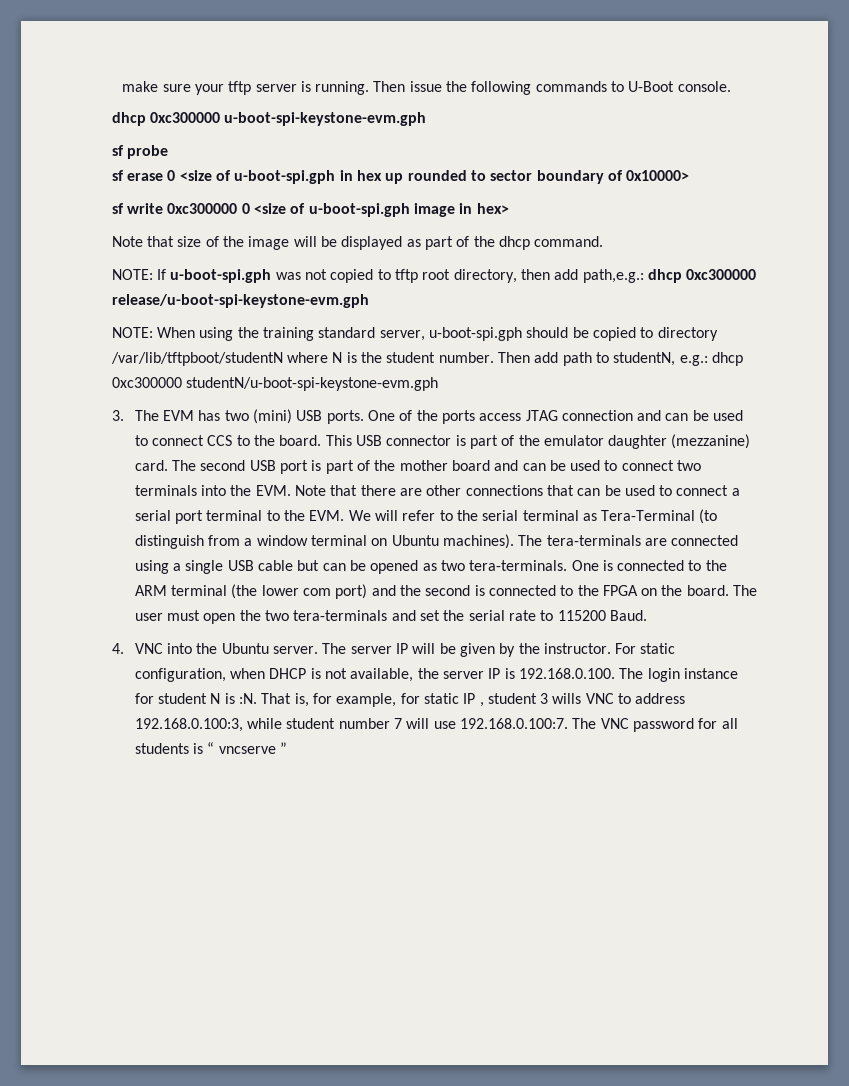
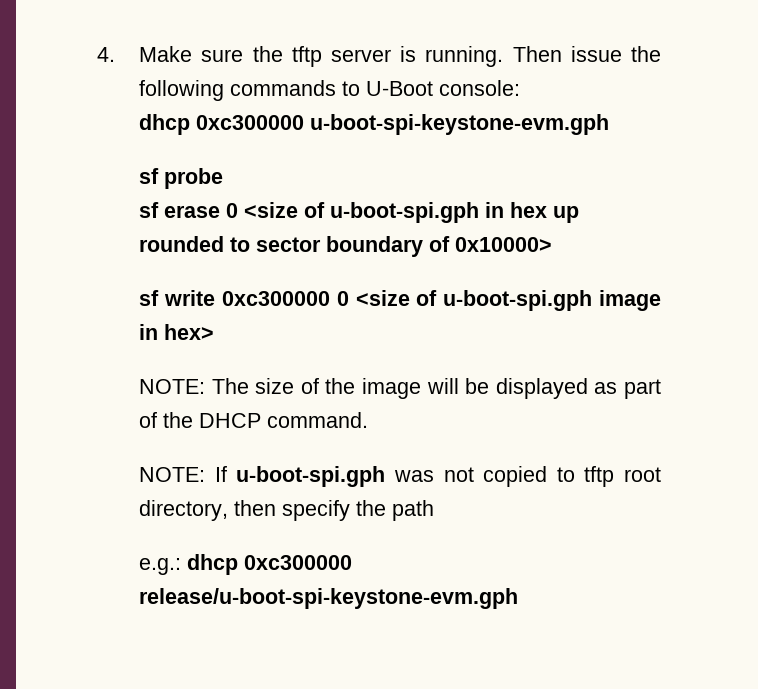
[122,81,224,95] make sure your -> [97,46,283,62] 4. Make sure the
[677,81,731,92] console. -> [439,80,521,96] console:
[111,236,175,247] Note that -> [139,378,249,394] NOTE: The
[498,236,530,250] dhcp -> [199,413,262,428] DHCP
[554,269,644,283] add path,e.g.: -> [282,500,435,521] [139,558,182,575] specify the path // e.g.:
[111,327,718,341] [110,352,743,366] [111,377,439,391] [111,409,744,424] [134,434,751,449] [134,460,702,474] [134,485,740,496] [134,509,718,524] [134,534,739,549] [134,560,727,574] [134,584,758,599] [134,610,647,624] [111,643,676,657] [134,668,738,682] [134,693,686,707] [134,718,738,732] [134,742,287,754] // NOTE: When using the training standard server, u-boot-spi.gph should be copied to directory /var/lib/tftpboot/studentN where N is the student number. Then add path to studentN, e.g.: dhcp 0xc300000 studentN/u-boot-spi-keystone-evm.gph // 3. The EVM has two (mini) USB ports. One of the ports access JTAG connection and can be used to connect CCS to the board. This USB connector is part of the emulator daughter (mezzanine) card. The second USB port is part of the mother board and can be used to connect two terminals into the EVM. Note that there are other connections that can be used to connect a serial port terminal to the EVM. We will refer to the serial terminal as Tera-Terminal (to distinguish from a window terminal on Ubuntu machines). The tera-terminals are connected using a single USB cable but can be opened as two tera-terminals. One is connected to the ARM terminal (the lower com port) and the second is connected to the FPGA on the board. The user must open the two tera-terminals and set the serial rate to 115200 Baud. // 4. VNC into the Ubuntu server. The server IP will be given by the instructor. For static configuration, when DHCP is not available, the server IP is 192.168.0.100. The login instance for student N is :N. That is, for example, for static IP , student 3 wills VNC to address 192.168.0.100:3, while student number 7 will use 192.168.0.100:7. The VNC password for all students is “ vncserve ” -> (519, 598) none

